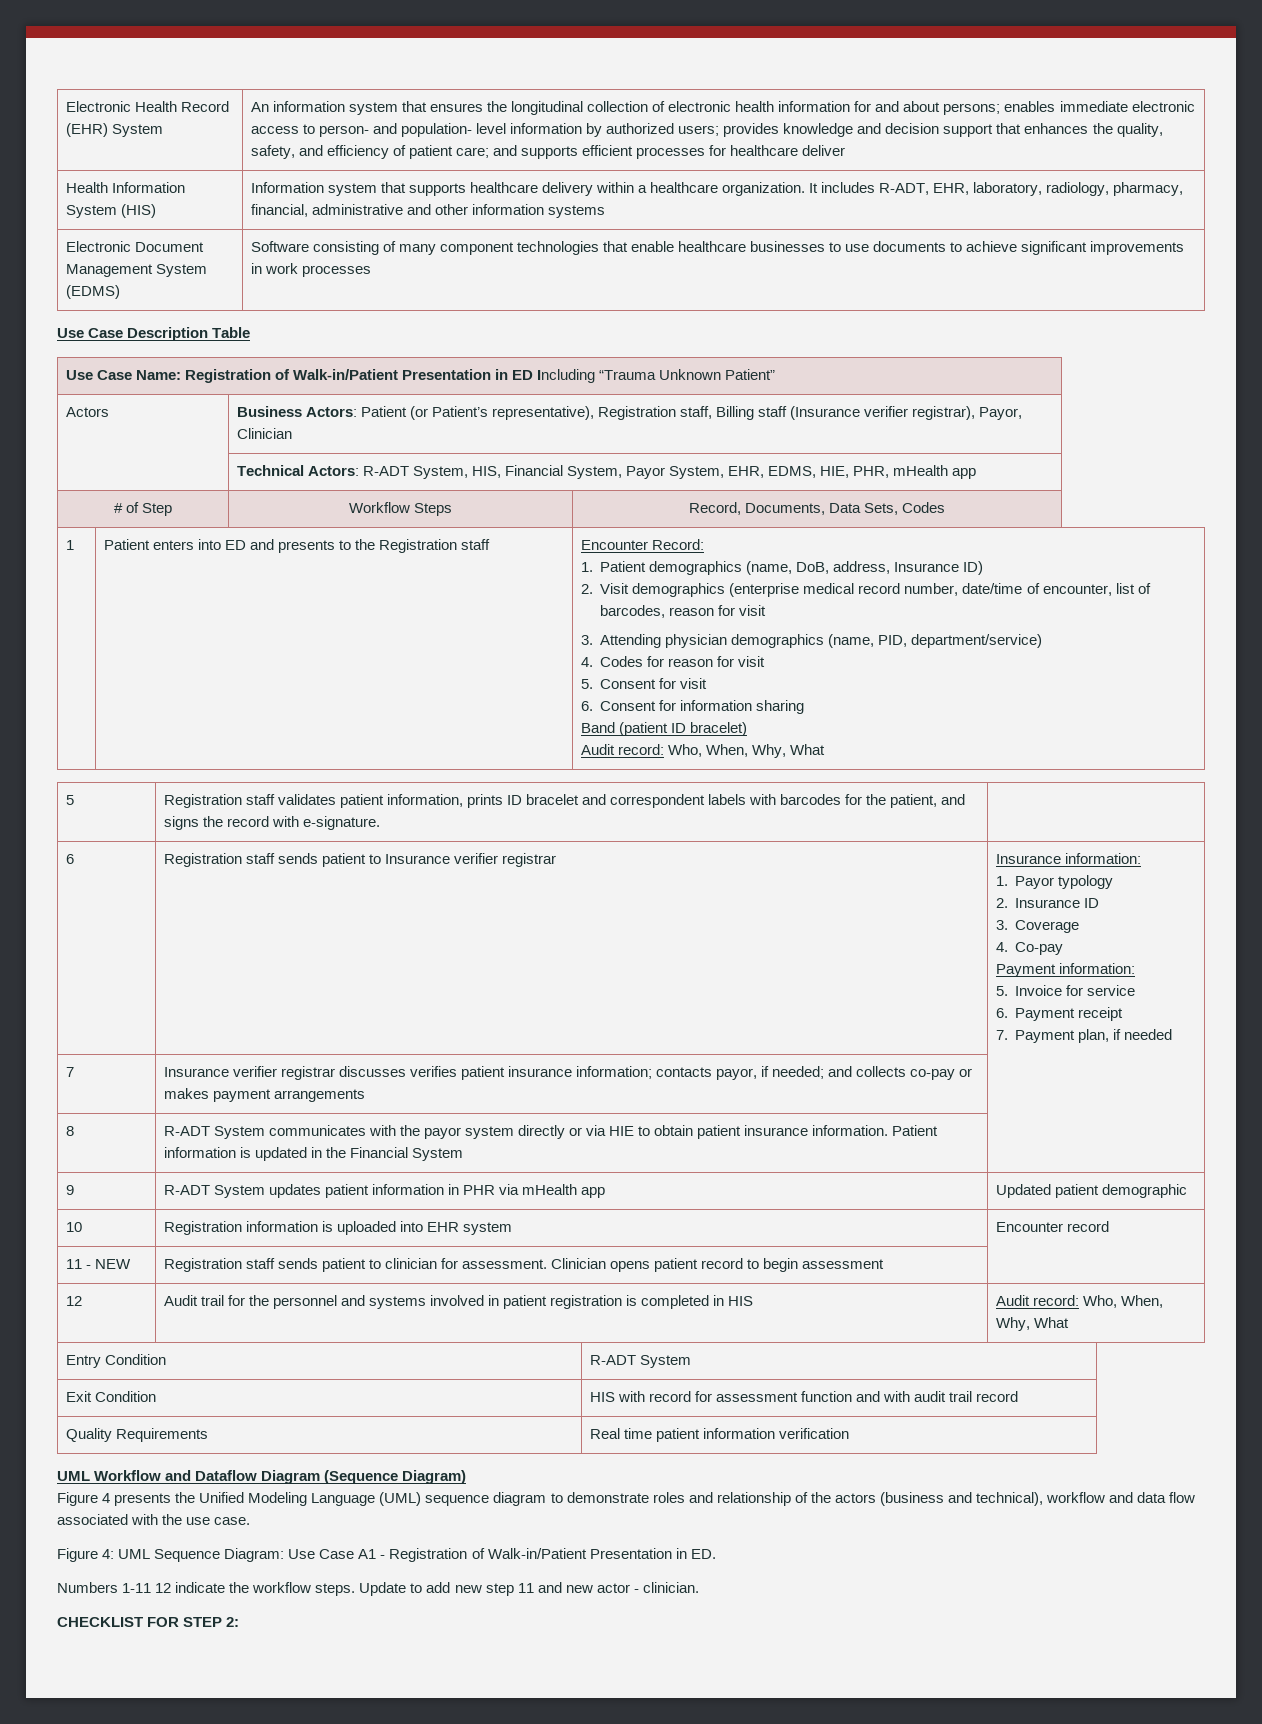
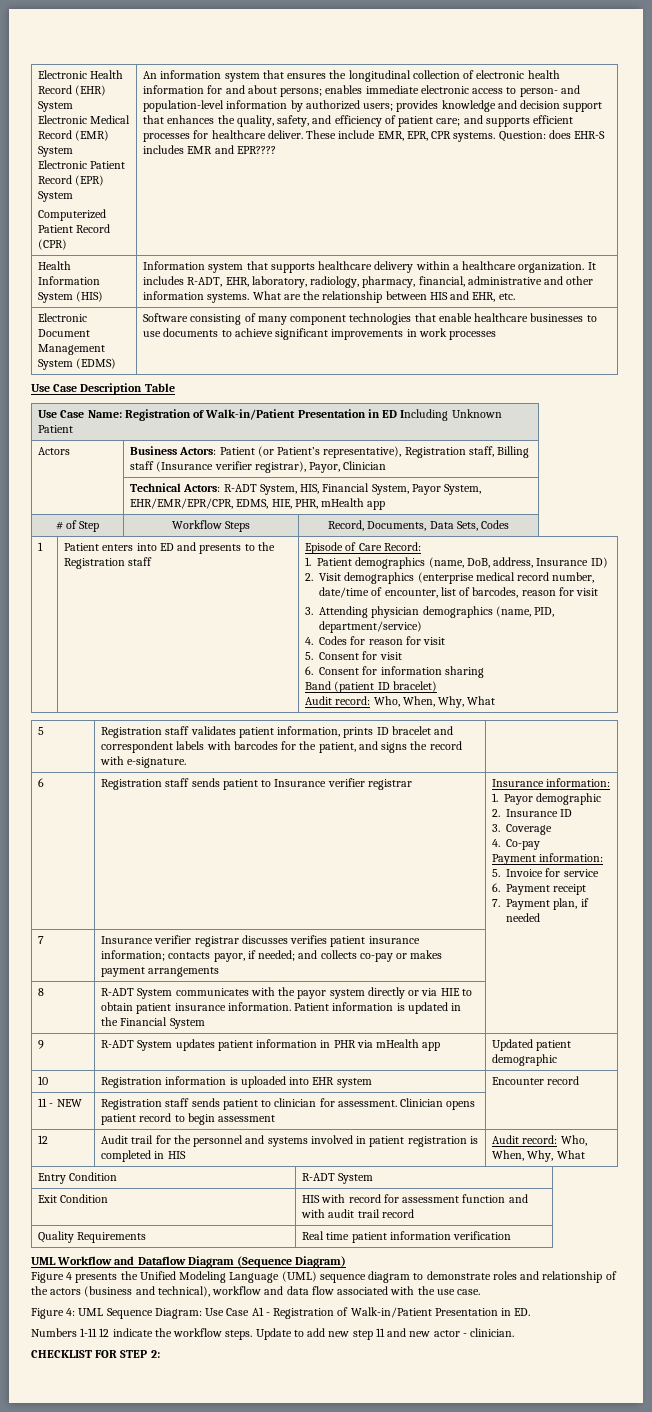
(163, 130) none -> [38,115,131,124] [38,130,110,141] [38,146,74,157] [38,160,126,169] [38,175,105,186] [38,191,74,202] [38,209,107,221] [38,224,111,233] [38,239,68,250] // Electronic Medical Record (EMR) System // Electronic Patient Record (EPR) System // Computerized Patient Record (CPR)
[400,123,506,137] population- level -> [143,100,225,112] population-level
[802,145,846,156] deliver -> [267,130,605,142] [143,145,276,154] deliver. These include EMR, EPR, CPR systems. Question: does EHR-S includes EMR and EPR????
[547,205,605,218] systems -> [207,291,515,303] systems. What are the relationship between HIS and EHR, etc.
[599,369,776,380] “Trauma Unknown Patient” -> [451,409,502,418] [38,425,74,433] Unknown Patient
[728,466,765,478] EHR, -> [130,498,234,509] EHR/EMR/EPR/CPR,
[580,540,648,550] Encounter -> [305,542,382,554] Episode of Care
[1058,875,1114,889] typology -> [536,793,602,805] demographic

